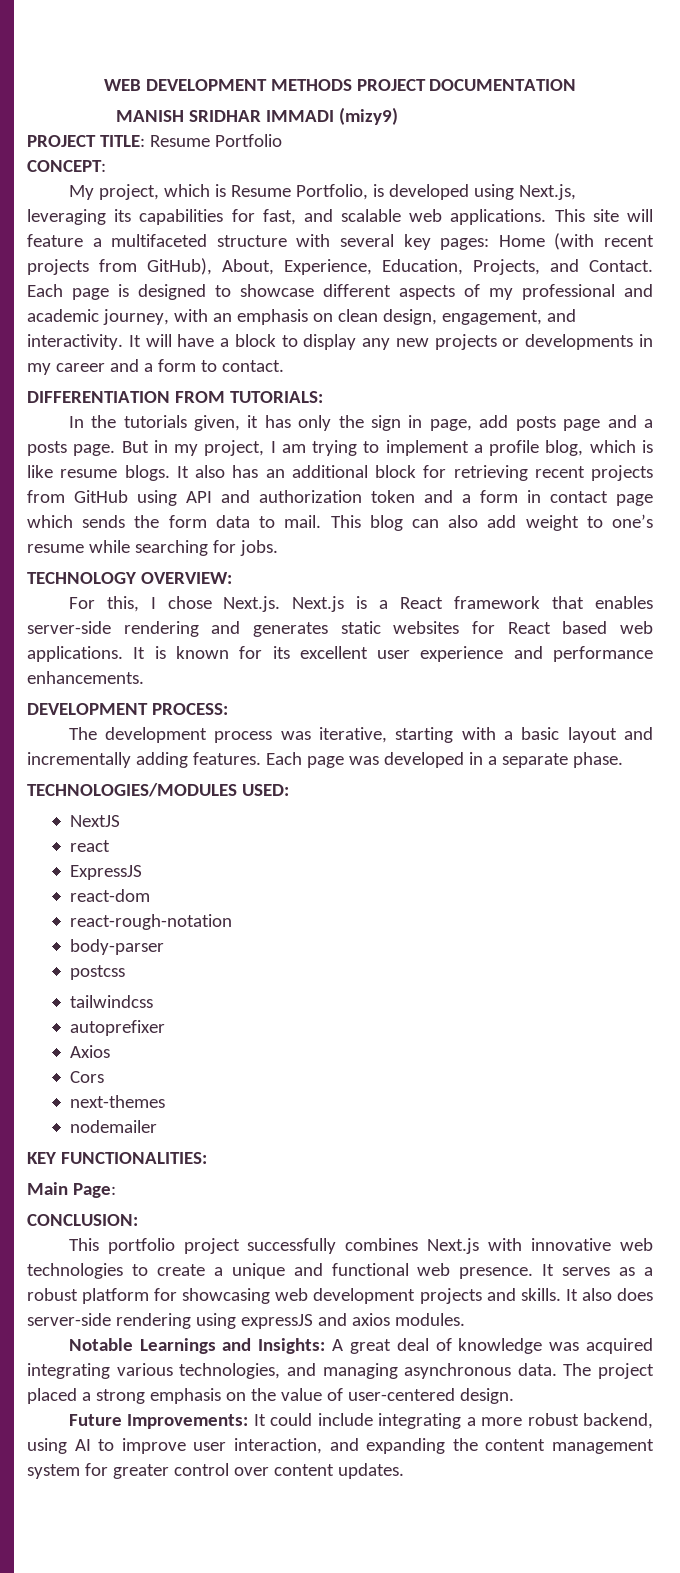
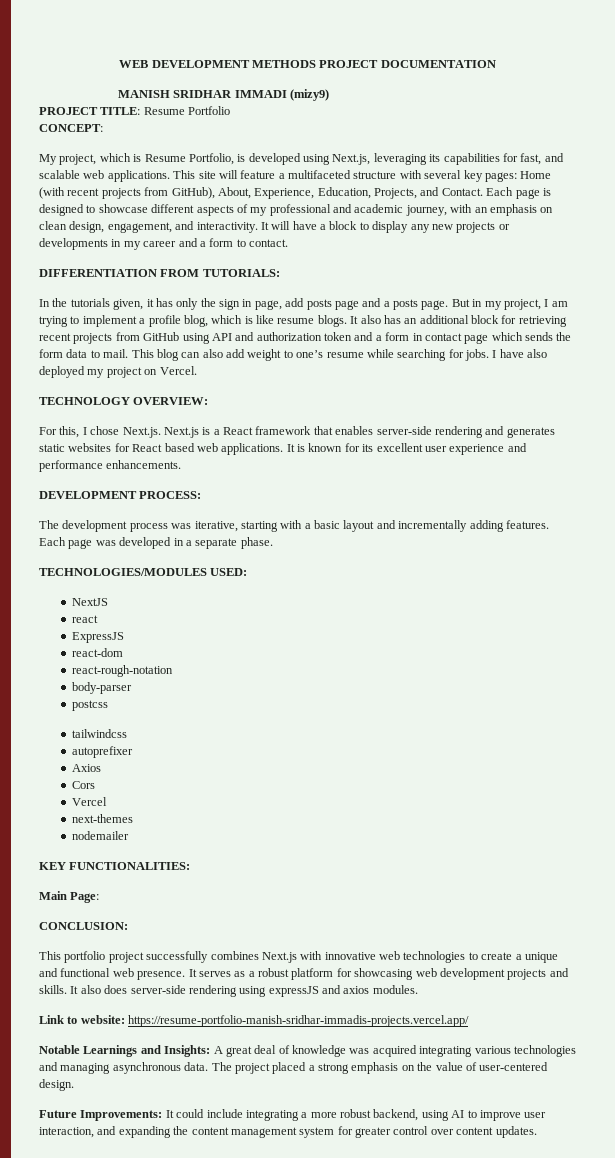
(278, 548) none -> [492,349,548,358] [39,366,197,378] I have also deployed my project on Vercel.
(104, 1077) none -> [72,797,108,806] // Vercel
(465, 1319) none -> [39,1015,470,1027] // Link to website: https://resume-portfolio-manish-sridhar-immadis-projects.vercel.app/
[179,1363,281,1379] technologies, -> [513,1045,576,1057] technologies

